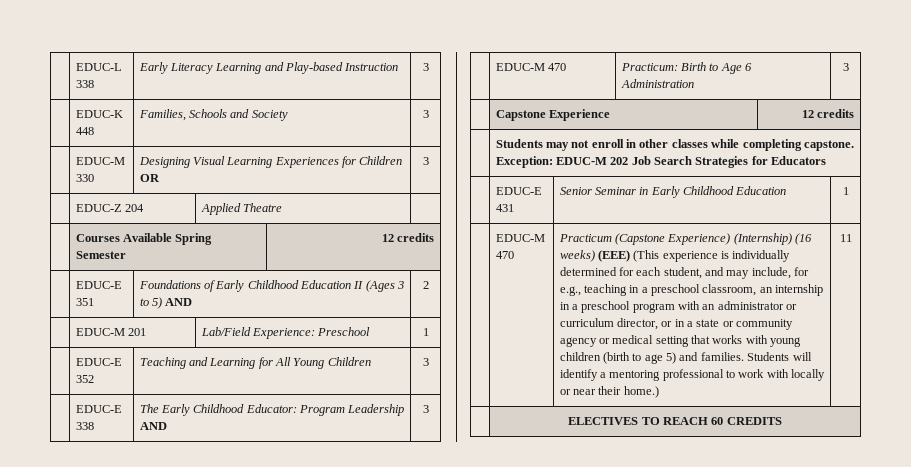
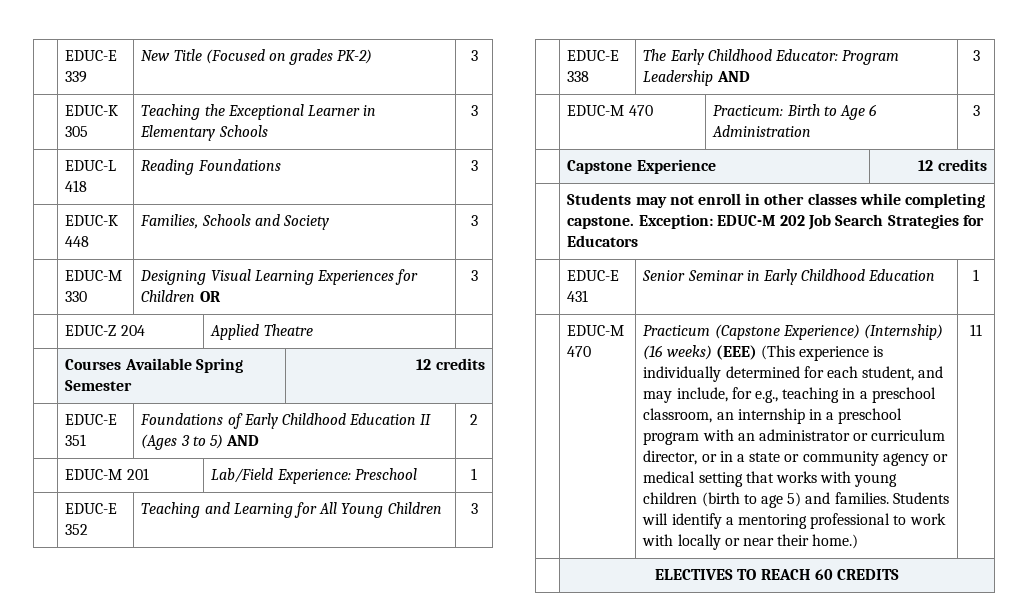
[75,63,122,71] [75,80,94,88] [138,62,399,74] | EDUC-L 338 | Early Literacy Learning and Play-based Instruction -> [65,50,118,61] [65,71,88,83] [141,49,373,65] [470,50,478,61] [65,105,119,116] [65,126,89,137] [141,104,377,120] [140,125,268,141] [470,105,478,116] [65,160,117,171] [65,180,88,192] [141,159,281,175] | EDUC-E 339 | New Title (Focused on grades PK-2) | 3 // | EDUC-K 305 | Teaching the Exceptional Learner in Elementary Schools | 3 // | EDUC-L 418 | Reading Foundations

